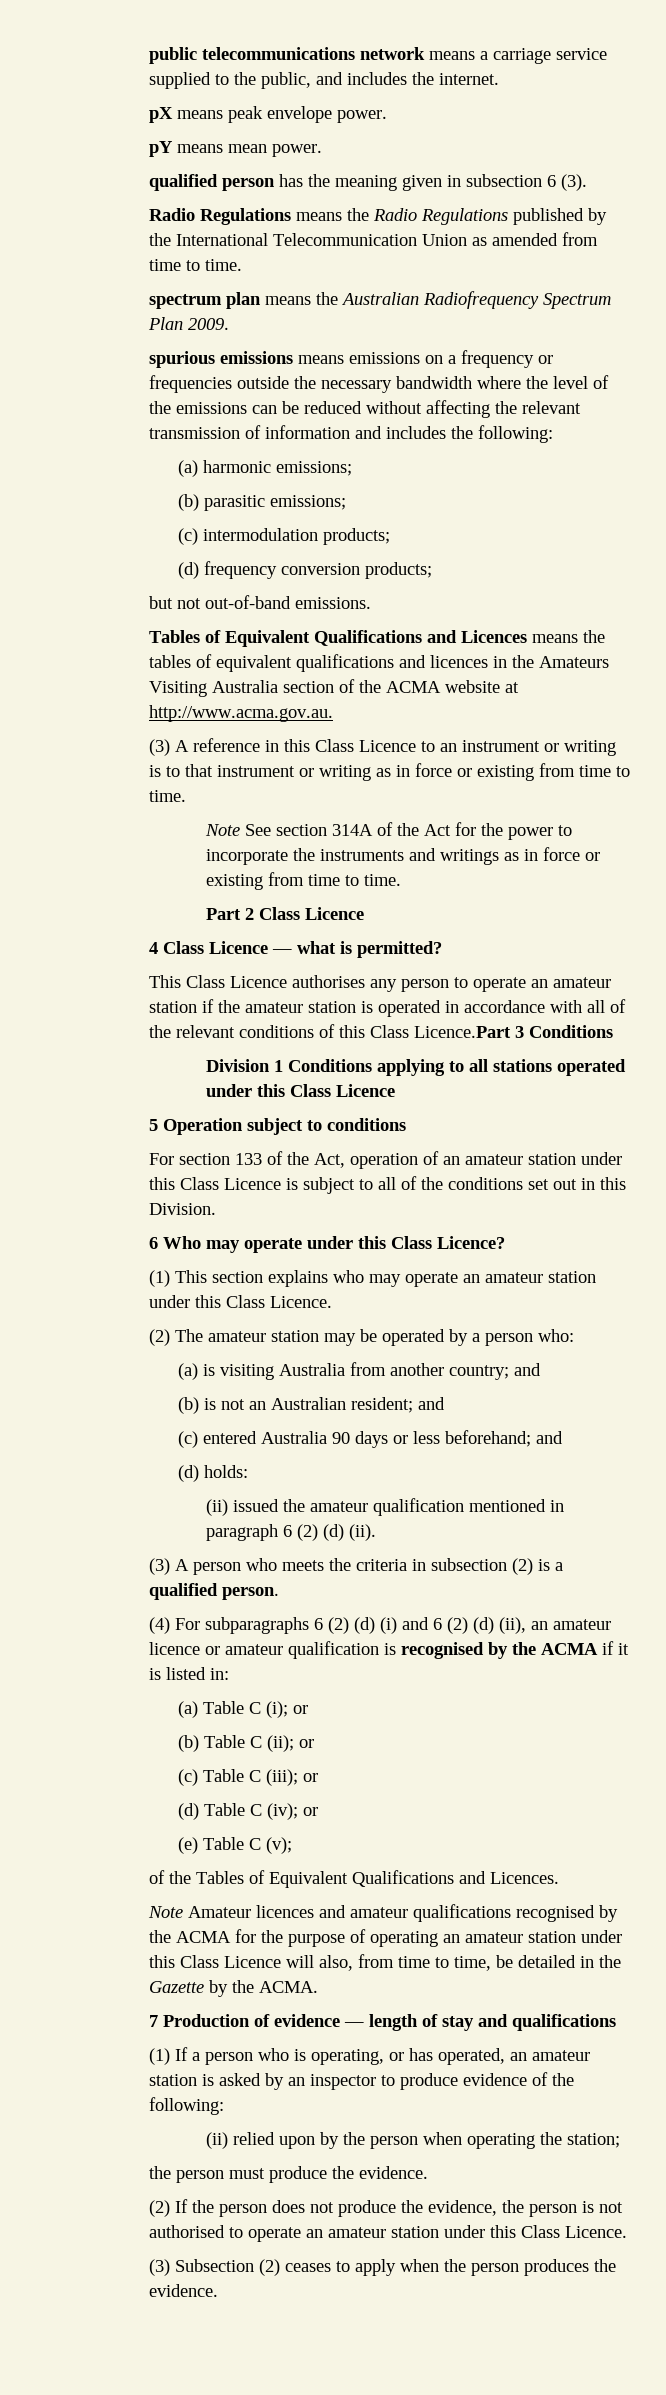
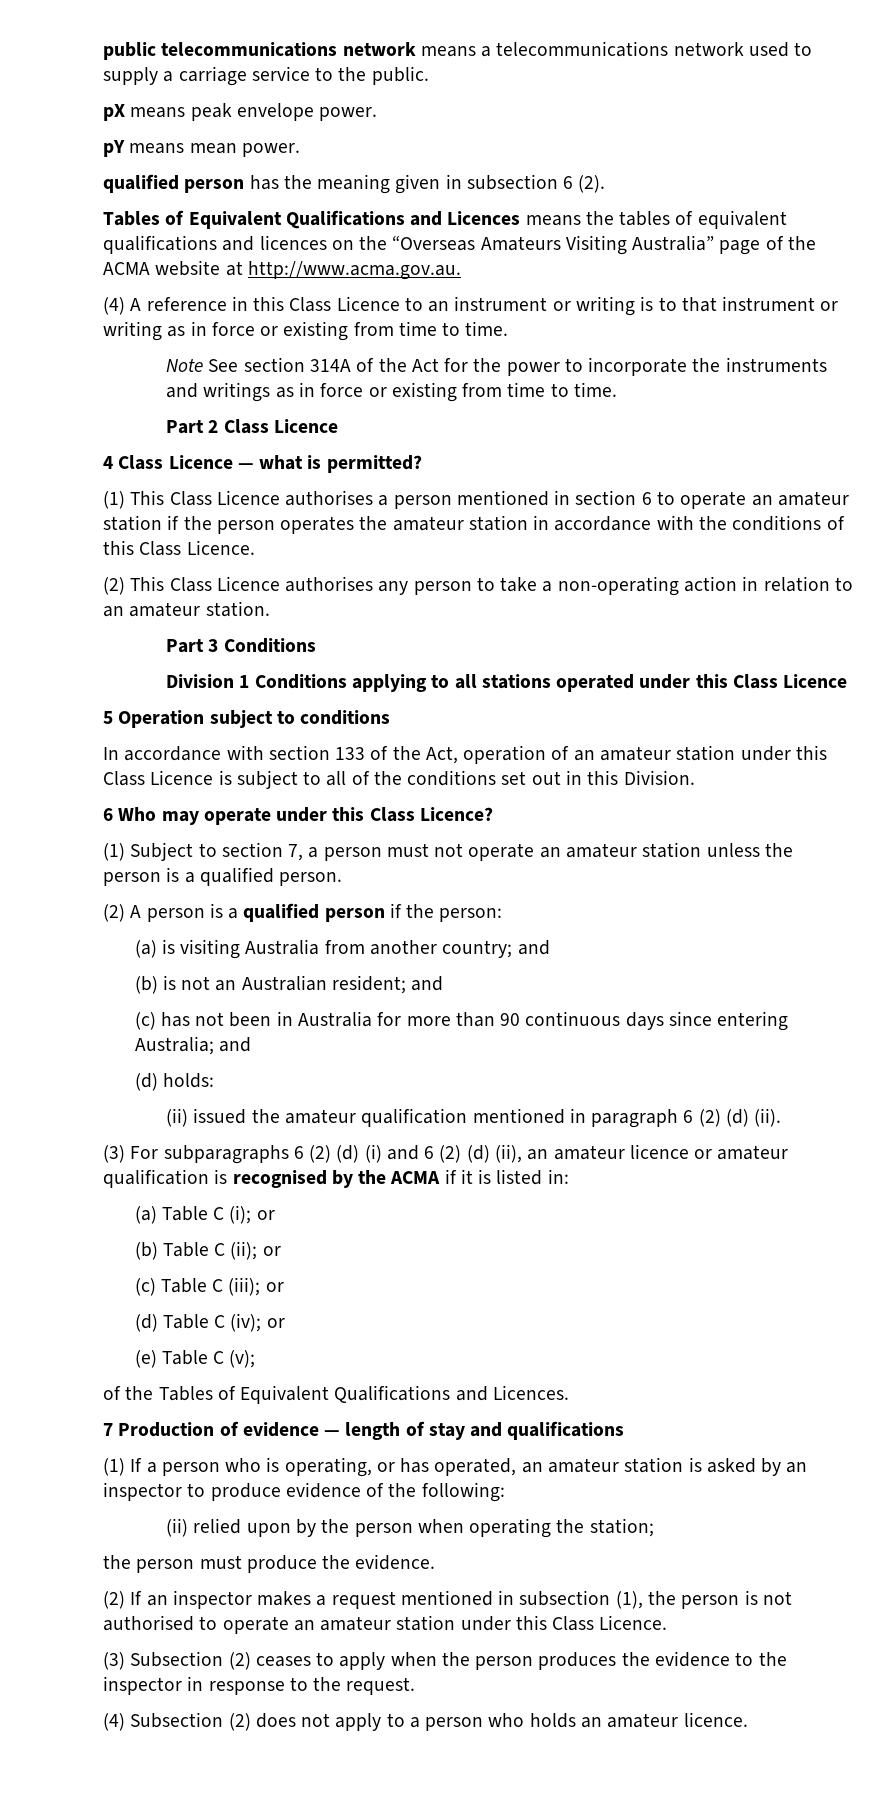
(489, 55) none -> [496,41,813,57] [103,67,174,85] telecommunications network used to supply a
[149,72,500,89] supplied to the public, and includes the internet. -> [315,66,429,85] to the public.
[561,174,588,191] [149,208,608,225] [149,232,599,246] [149,259,243,271] [149,291,612,309] [148,317,230,330] [149,350,554,368] [149,375,610,393] [149,400,582,418] [149,425,554,443] [177,460,352,477] [177,494,346,511] [177,528,390,545] [177,561,432,579] [149,595,372,609] (3). // Radio Regulations means the Radio Regulations published by the International Telecommunication Union as amended from time to time. // spectrum plan means the Australian Radiofrequency Spectrum Plan 2009. // spurious emissions means emissions on a frequency or frequencies outside the necessary bandwidth where the level of the emissions can be reduced without affecting the relevant transmission of information and includes the following: // (a) harmonic emissions; // (b) parasitic emissions; // (c) intermodulation products; // (d) frequency conversion products; // but not out-of-band emissions. -> [578,175,606,193] (2).
[493,655,610,668] [149,680,335,697] in the Amateurs Visiting Australia section -> [331,235,761,255] on the “Overseas Amateurs Visiting Australia” page
[149,739,171,756] (3) -> [103,297,126,315] (4)
(443, 949) none -> [103,490,849,509] [103,515,845,534] [103,540,255,556] [103,577,126,595] (1) This Class Licence authorises a person mentioned in section 6 to operate an amateur station if the person operates the amateur station in accordance with the conditions of this Class Licence. // (2)
[473,977,612,992] [149,999,627,1017] [149,1024,512,1038] operate an amateur station if the amateur station is operated in accordance with all of the relevant conditions of this Class Licence.Part -> [500,576,853,596] [103,601,270,617] [166,639,205,653] take a non-operating action in relation to an amateur station. // Part
[149,1153,175,1165] For -> [103,745,264,761] In accordance with
[175,1270,597,1287] [149,1295,333,1308] [149,1329,575,1346] This section explains who may operate an amateur station under this Class Licence. // (2) The amateur station may be operated by a person who: -> [130,842,793,861] [103,867,343,886] [103,903,503,922] Subject to section 7, a person must not operate an amateur station unless the person is a qualified person. // (2) A person is a qualified person if the person:
[202,1430,531,1448] entered Australia 90 days or less beforehand; -> [160,1011,789,1031] [134,1036,214,1055] has not been in Australia for more than 90 continuous days since entering Australia;
[175,1558,564,1575] [149,1583,280,1600] [149,1617,171,1634] A person who meets the criteria in subsection (2) is a qualified person. // (4) -> (126, 1154) none
[148,1904,619,1922] [149,1929,623,1947] [149,1954,622,1971] [149,1980,319,1997] // Note Amateur licences and amateur qualifications recognised by the ACMA for the purpose of operating an amateur station under this Class Licence will also, from time to time, be detailed in the Gazette by the ACMA. -> (569, 1392) none
[192,2200,498,2217] the person does not produce the evidence, -> [146,1590,643,1609] an inspector makes a request mentioned in subsection (1),
[149,2284,219,2297] evidence. -> [655,1651,787,1667] [103,1676,416,1695] [103,1712,748,1731] evidence to the inspector in response to the request. // (4) Subsection (2) does not apply to a person who holds an amateur licence.

